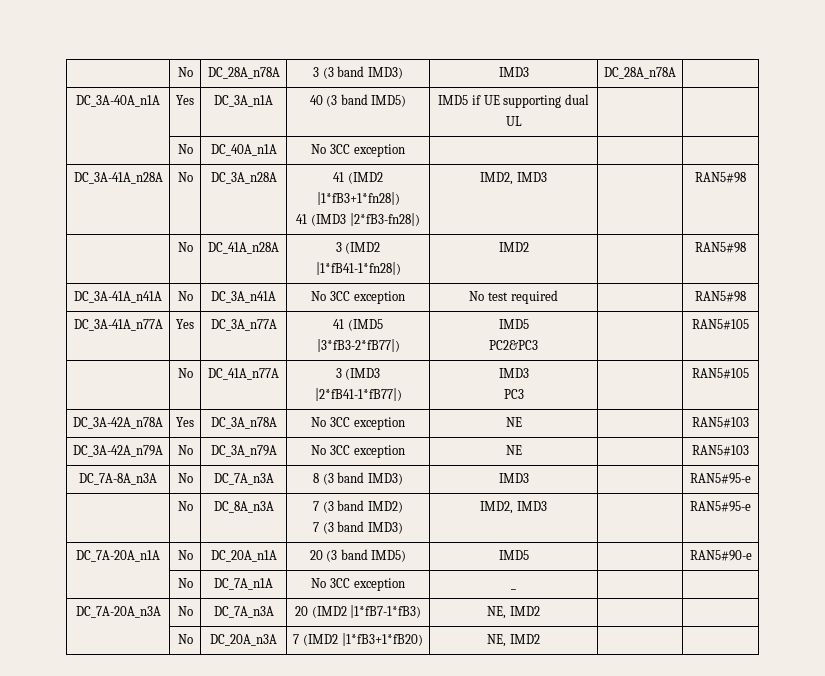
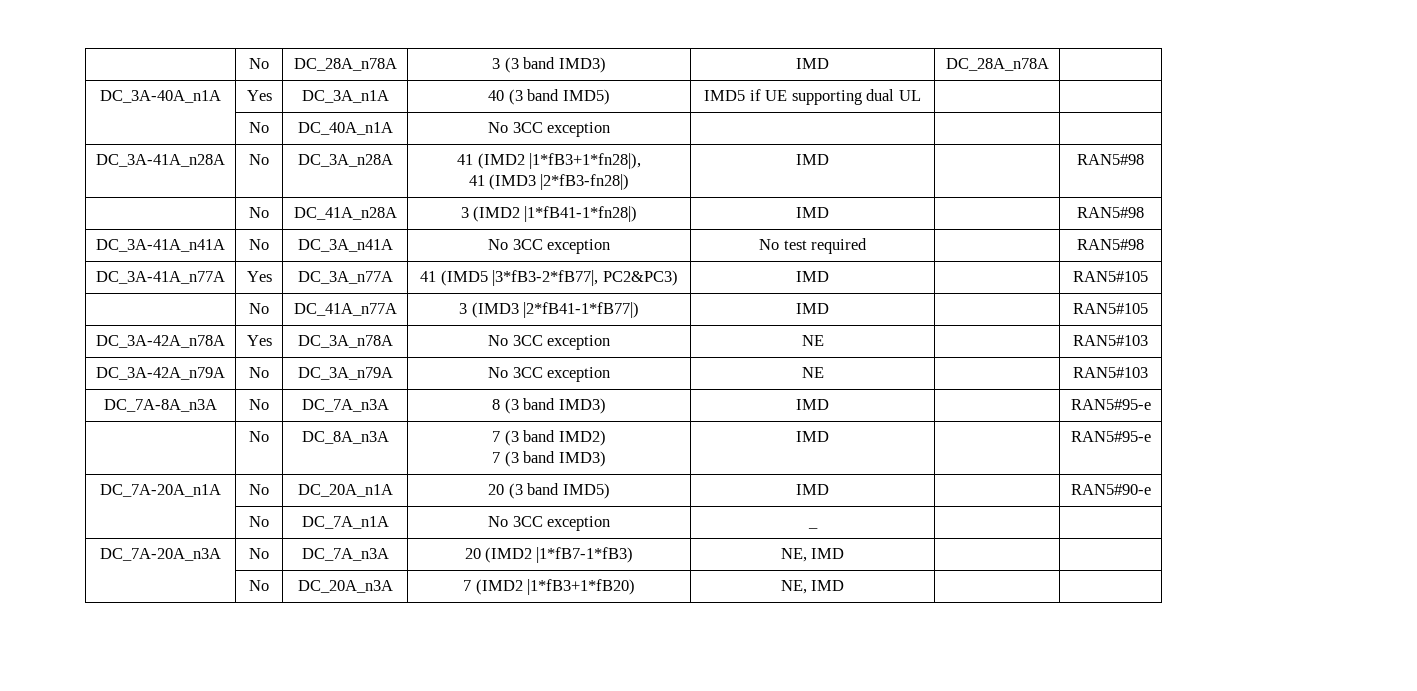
[498,67,529,77] IMD3 -> [795,58,829,69] IMD
[316,192,400,205] |1*fB3+1*fn28|) -> [528,153,641,169] |1*fB3+1*fn28|),
[480,172,547,185] IMD2, IMD3 -> [795,154,829,165] IMD
[498,242,529,252] IMD2 -> [795,207,829,218] IMD
[316,339,400,352] [498,319,529,329] [489,340,538,350] |3*fB3-2*fB77|) | IMD5 // PC2&PC3 -> [492,270,678,286] [795,271,829,282] |3*fB3-2*fB77|, PC2&PC3) | IMD
[498,368,529,378] [503,389,524,399] IMD3 // PC3 -> [795,303,829,314] IMD
[498,473,529,483] IMD3 -> [795,399,829,410] IMD
[480,501,547,514] IMD2, IMD3 -> [795,431,829,442] IMD
[498,550,529,560] IMD5 -> [795,484,829,495] IMD
[509,606,540,616] IMD2 -> [811,548,845,559] IMD
[509,634,540,644] IMD2 -> [811,580,845,591] IMD

